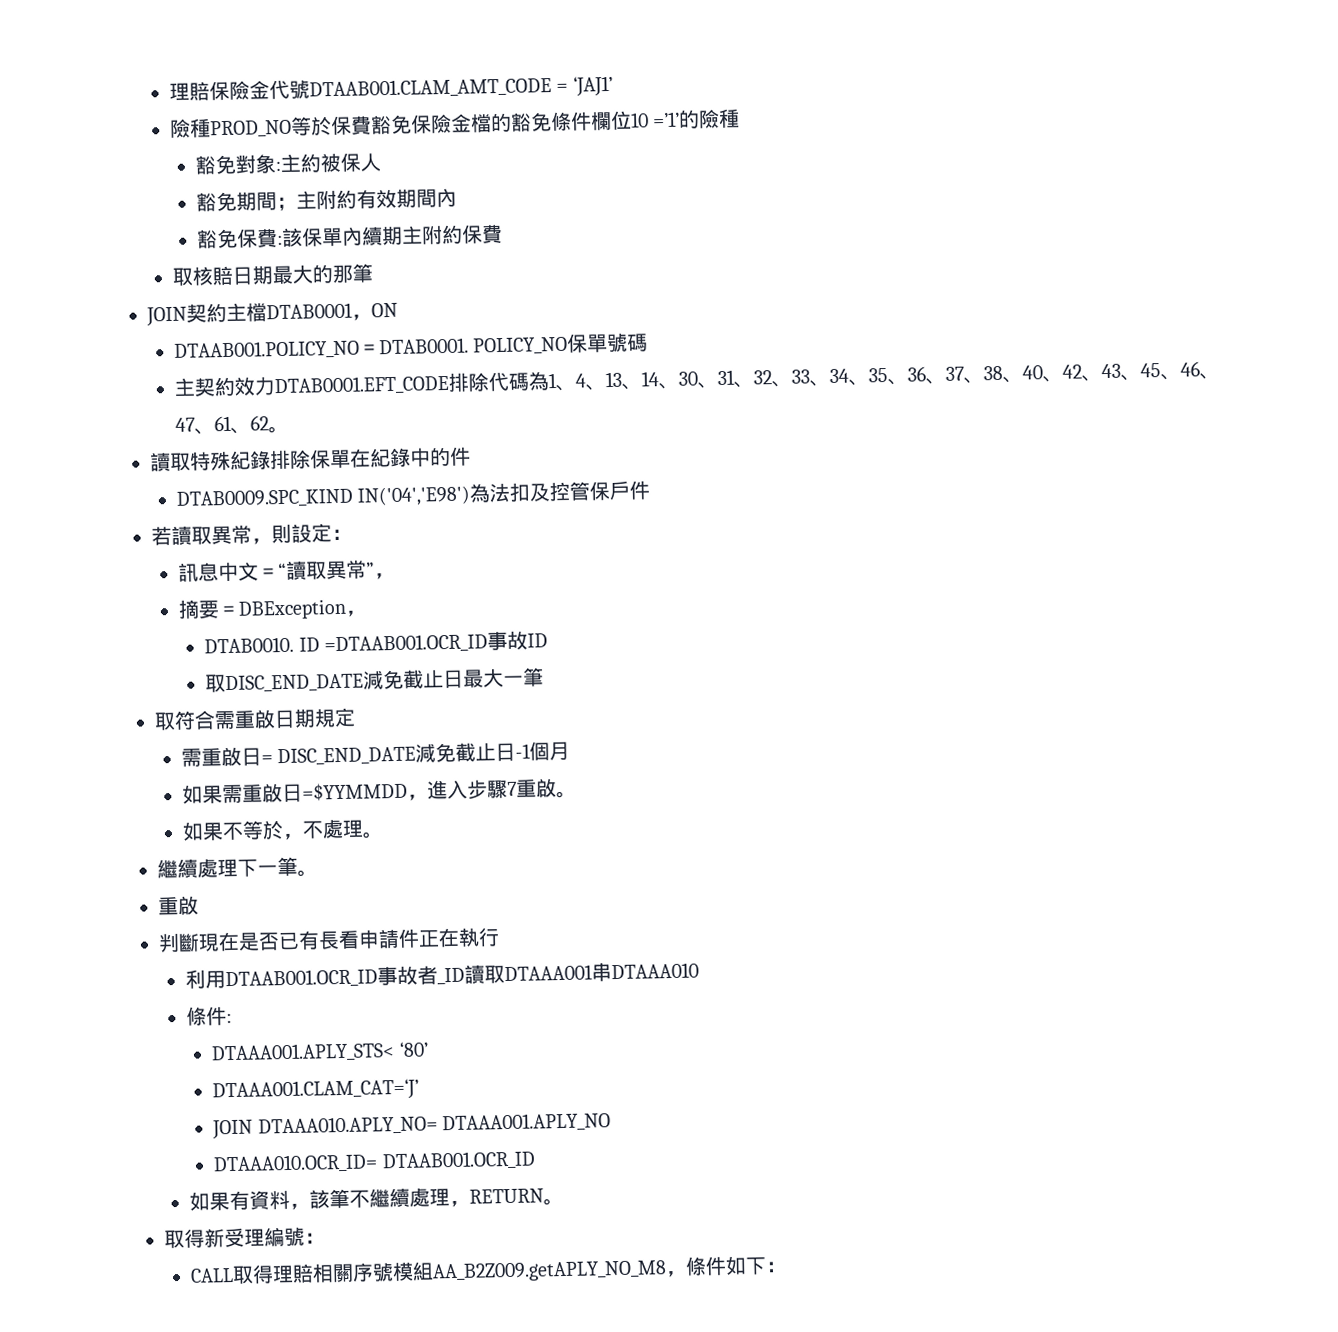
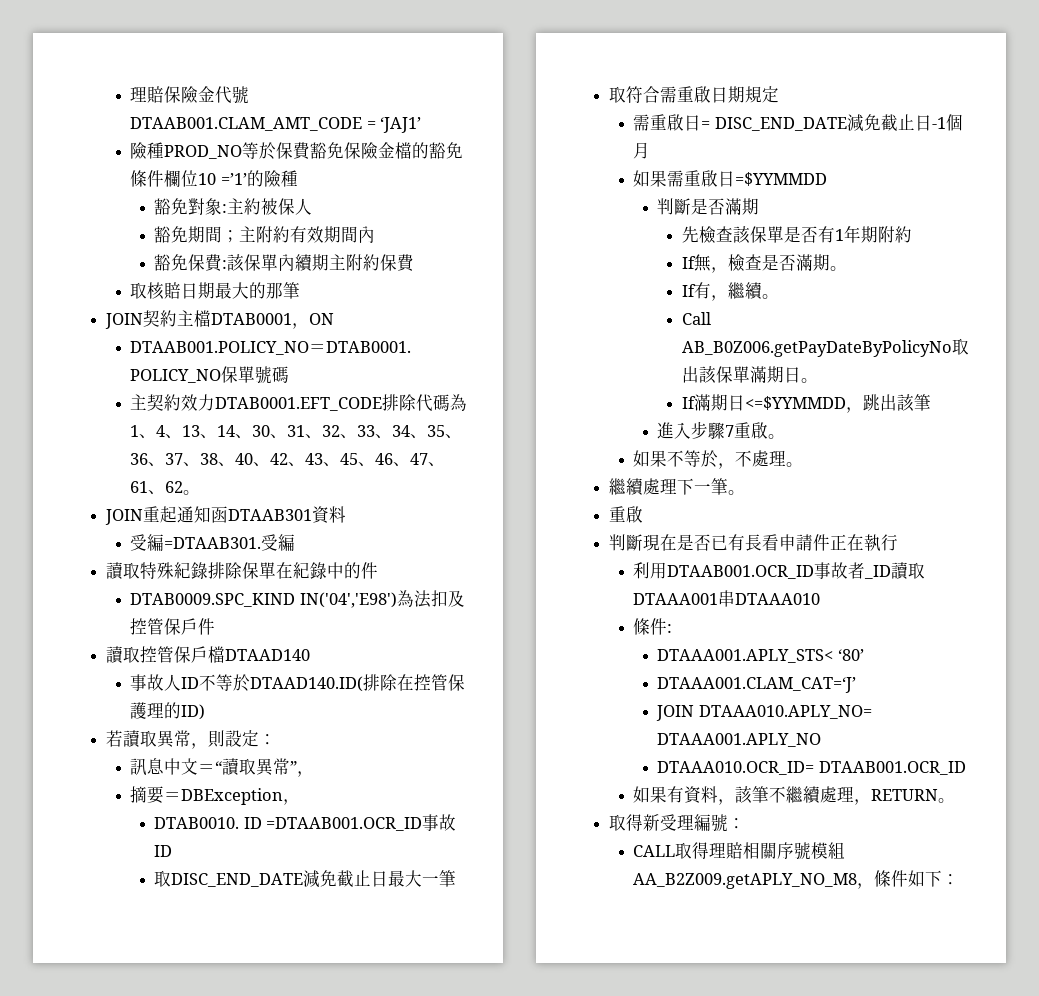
(289, 429) none -> [105,506,347,525] [130,534,296,551] // JOIN重起通知函DTAAB301資料 // 受編=DTAAB301.受編
(651, 490) none -> [106,646,311,664] [130,674,466,692] [130,702,206,720] // 讀取控管保戶檔DTAAD140 // 事故人ID不等於DTAAD140.ID(排除在控管保護理的ID)
[406,794,428,801] ， -> [657,198,760,215] [681,225,912,244] [681,254,847,273] [681,282,779,301] [681,312,711,325] [681,338,969,357] [681,366,818,384] [681,394,931,413] // 判斷是否滿期 // 先檢查該保單是否有1年期附約 // If無，檢查是否滿期。 // If有，繼續。 // Call AB_B0Z006.getPayDateByPolicyNo取出該保單滿期日。 // If滿期日<=$YYMMDD，跳出該筆 //

